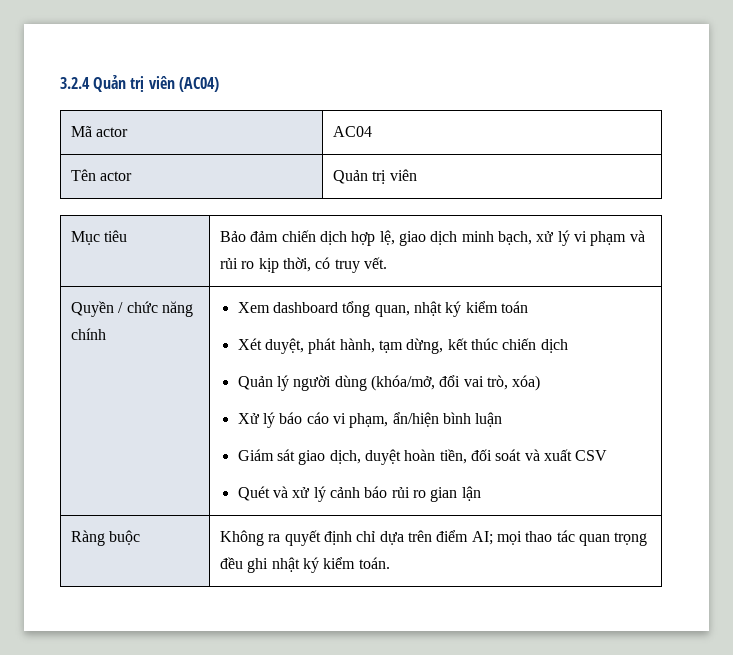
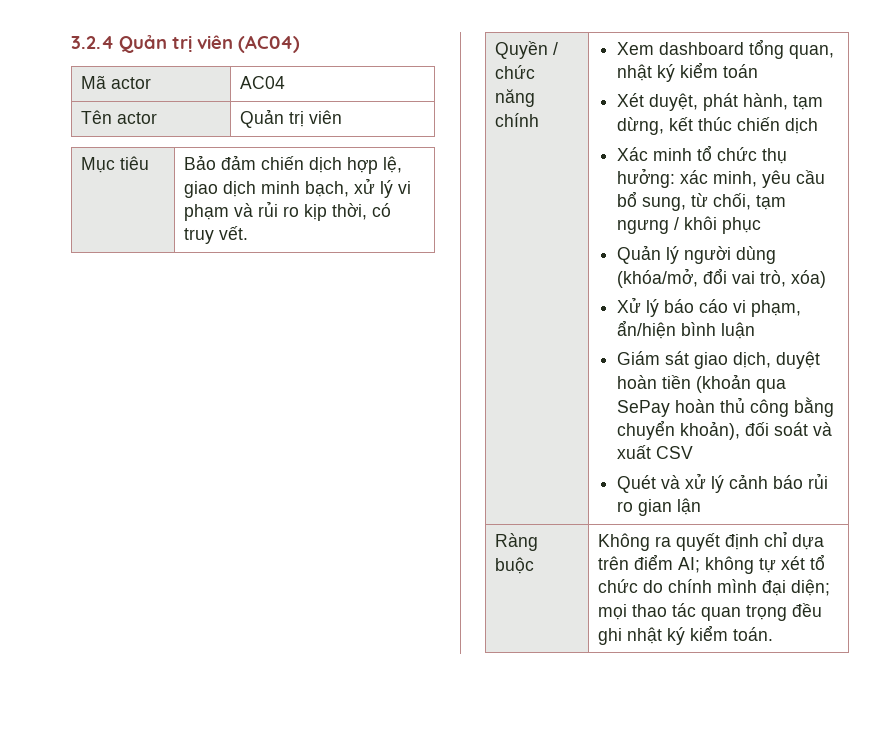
(568, 346) none -> [617,145,788,164] [617,168,826,188] [617,191,787,211] [617,216,762,234] // Xác minh tổ chức thụ hưởng: xác minh, yêu cầu bổ sung, từ chối, tạm ngưng / khôi phục
[439,449,467,464] tiền, -> [662,374,787,393] [617,397,835,417] [617,420,741,440] tiền (khoản qua SePay hoàn thủ công bằng chuyển khoản),
(493, 538) none -> [704,554,825,574] [597,579,830,596] không tự xét tổ chức do chính mình đại diện;

